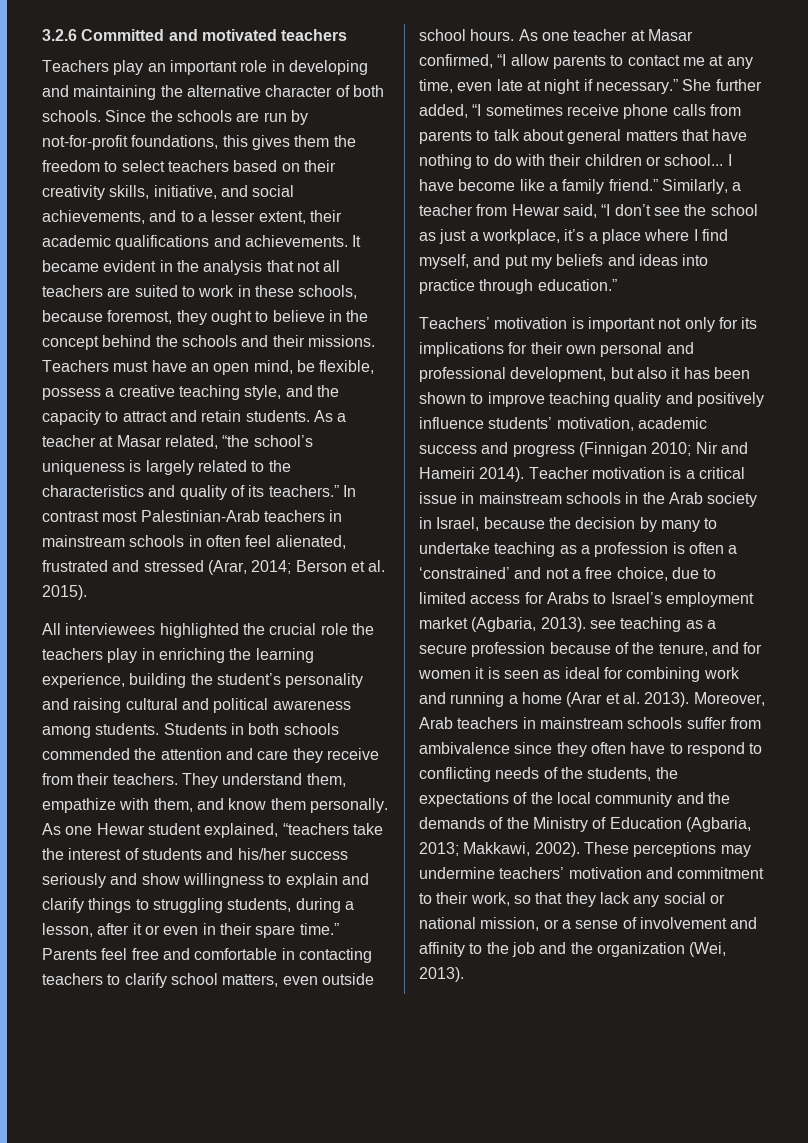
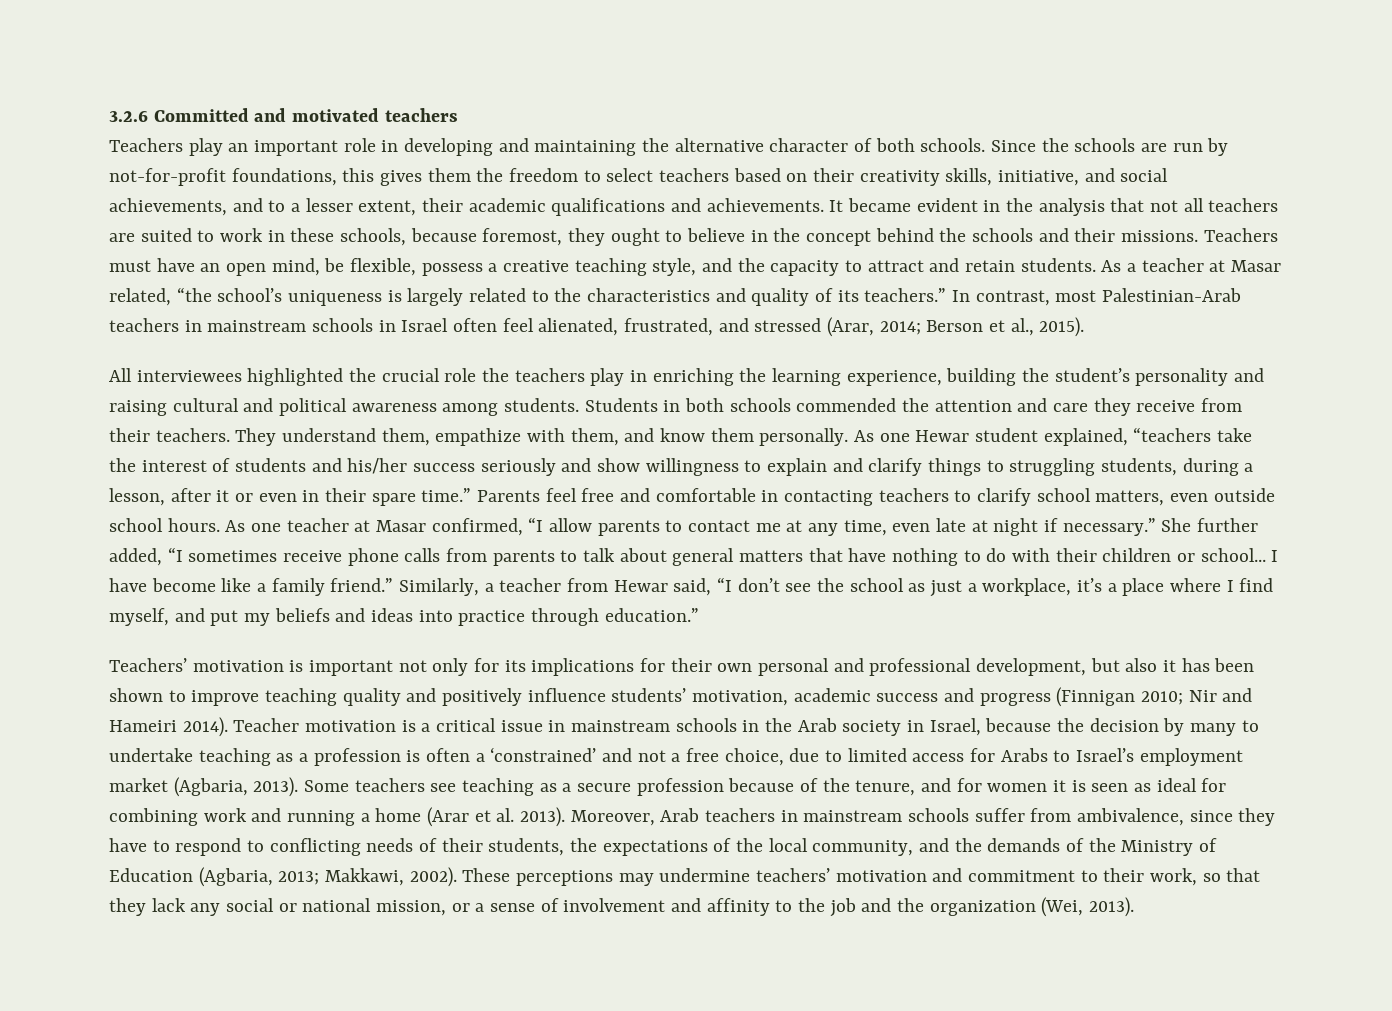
[42,511,99,522] contrast -> [975,290,1050,306] contrast,
(202, 541) none -> [401,318,449,332] Israel
[42,560,108,572] frustrated -> [624,318,714,336] frustrated,
[368,560,386,572] al. -> [1010,318,1034,336] al.,
(586, 624) none -> [304,778,425,792] Some teachers
[419,742,510,754] ambivalence -> [1077,808,1185,826] ambivalence,
[590,742,626,754] often -> (1276, 817) none
[560,767,583,779] the -> [441,838,483,852] their
[595,792,673,807] community -> [812,840,914,856] community,

